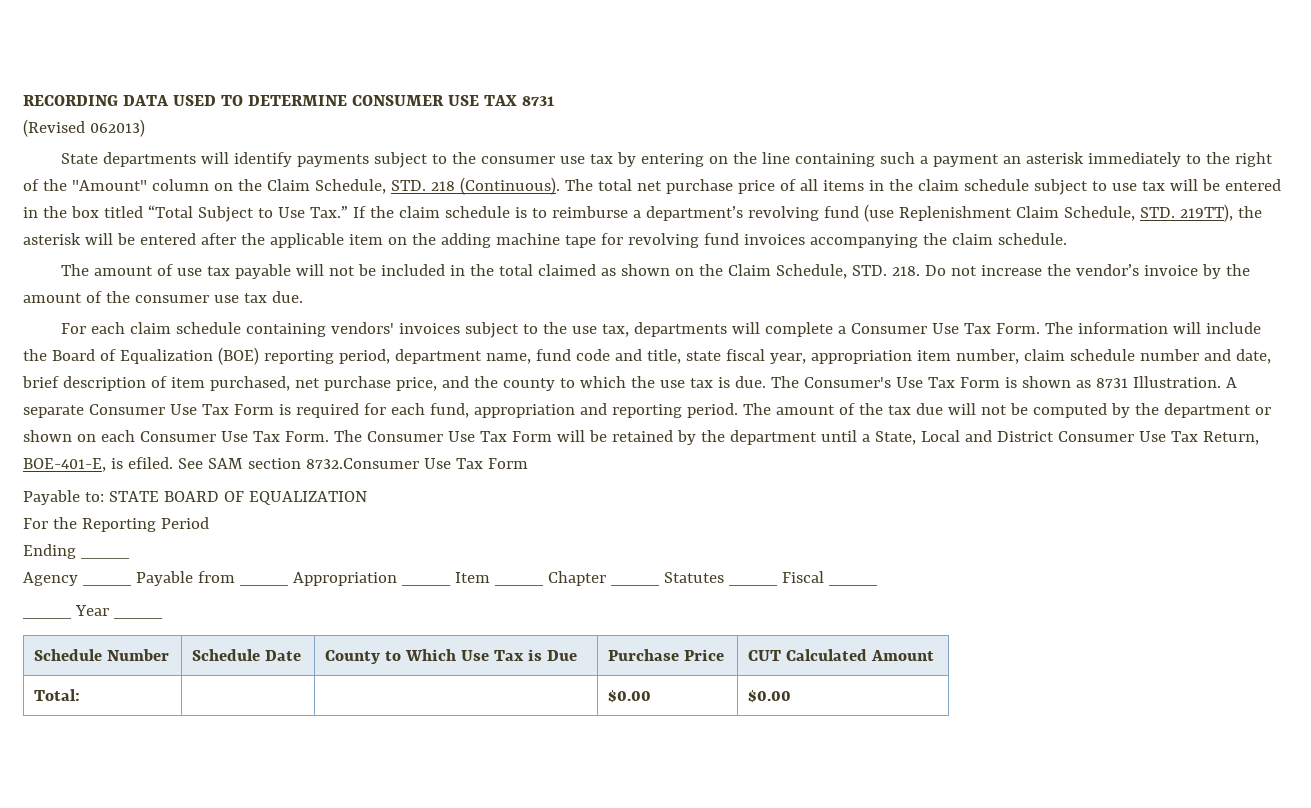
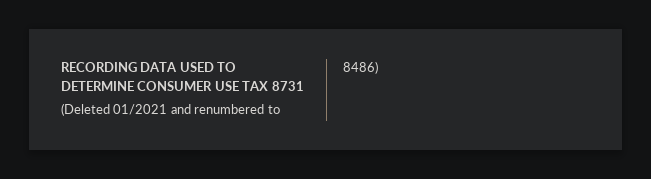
[23,119,145,137] [60,152,1273,168] [23,177,1281,195] [23,204,1262,222] [23,233,1067,248] [60,264,1250,279] [23,291,303,303] [60,322,1261,338] [23,347,1271,365] [22,376,1237,391] [23,403,1271,418] [23,430,1259,445] [23,457,528,472] [23,490,367,505] [23,517,209,532] [23,544,130,559] [23,571,235,586] [239,572,451,586] [454,572,490,583] [494,571,660,586] [663,572,724,583] [728,583,778,586] [781,571,824,583] [828,583,878,586] [23,616,72,619] [74,605,109,616] [113,616,163,619] [33,649,169,661] [191,649,301,661] [324,649,577,664] [607,649,724,661] [747,649,934,661] [33,689,80,701] [607,690,651,703] [747,690,791,703] (Revised 062013) // State departments will identify payments subject to the consumer use tax by entering on the line containing such a payment an asterisk immediately to the right of the "Amount" column on the Claim Schedule, STD. 218 (Continuous). The total net purchase price of all items in the claim schedule subject to use tax will be entered in the box titled “Total Subject to Use Tax.” If the claim schedule is to reimburse a department’s revolving fund (use Replenishment Claim Schedule, STD. 219TT), the asterisk will be entered after the applicable item on the adding machine tape for revolving fund invoices accompanying the claim schedule. // The amount of use tax payable will not be included in the total claimed as shown on the Claim Schedule, STD. 218. Do not increase the vendor’s invoice by the amount of the consumer use tax due. // For each claim schedule containing vendors' invoices subject to the use tax, departments will complete a Consumer Use Tax Form. The information will include the Board of Equalization (BOE) reporting period, department name, fund code and title, state fiscal year, appropriation item number, claim schedule number and date, brief description of item purchased, net purchase price, and the county to which the use tax is due. The Consumer's Use Tax Form is shown as 8731 Illustration. A separate Consumer Use Tax Form is required for each fund, appropriation and reporting period. The amount of the tax due will not be computed by the department or shown on each Consumer Use Tax Form. The Consumer Use Tax Form will be retained by the department until a State, Local and District Consumer Use Tax Return, BOE-401-E, is efiled. See SAM section 8732.Consumer Use Tax Form // Payable to: STATE BOARD OF EQUALIZATION // For the Reporting Period // Ending ____ // Agency ____ Payable from ____ Appropriation ____ Item ____ Chapter ____ Statutes ____ Fiscal ____ // ____ Year ____ // Schedule Number | Schedule Date | County to Which Use Tax is Due | Purchase Price | CUT Calculated Amount // Total: | | | $0.00 | $0.00 -> [61,103,280,116] [343,61,378,74] (Deleted 01/2021 and renumbered to 8486)

